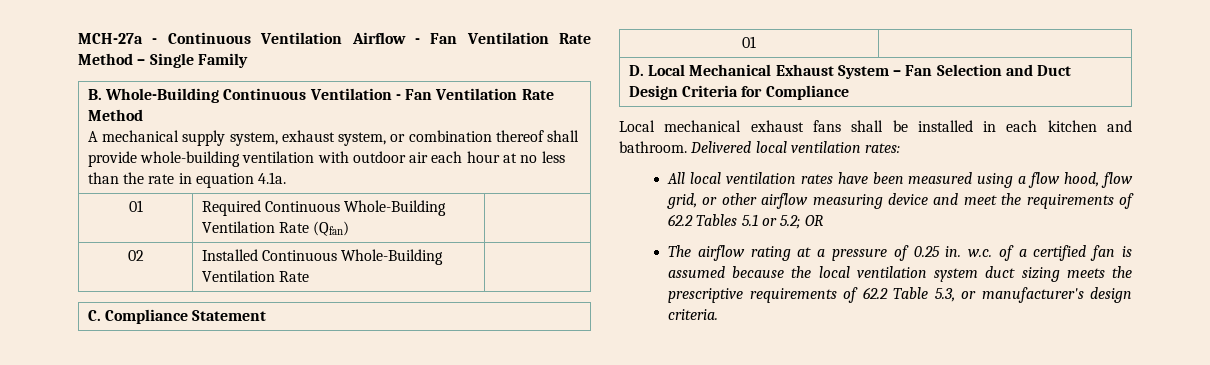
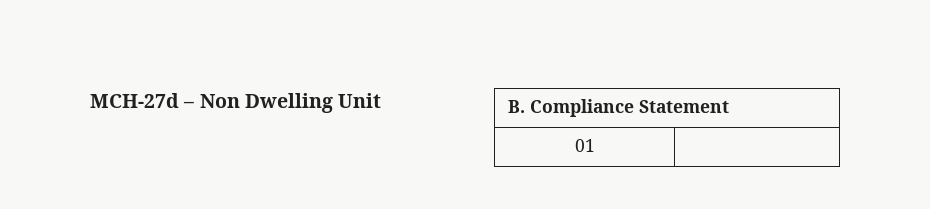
[78,32,591,44] [78,53,248,68] [87,88,554,103] [87,109,143,121] [87,130,580,146] [87,151,565,167] [87,172,287,188] [128,200,143,212] [201,200,447,216] [201,221,350,236] [127,250,144,261] [201,249,444,265] [201,270,309,282] [87,309,267,324] [742,36,756,48] [628,64,1072,79] [628,85,849,100] [619,120,1132,132] [619,141,901,153] [667,172,1133,188] [667,193,1134,209] [668,214,823,229] [668,245,1132,261] [668,266,1132,282] [668,287,1132,303] [668,309,719,320] MCH-27a - Continuous Ventilation Airflow - Fan Ventilation Rate Method – Single Family // B. Whole-Building Continuous Ventilation - Fan Ventilation Rate Method // A mechanical supply system, exhaust system, or combination thereof shall provide whole-building ventilation with outdoor air each hour at no less than the rate in equation 4.1a. // 01 | Required Continuous Whole-Building Ventilation Rate (Qfan) | // 02 | Installed Continuous Whole-Building Ventilation Rate | // C. Compliance Statement // 01 | // D. Local Mechanical Exhaust System – Fan Selection and Duct Design Criteria for Compliance // Local mechanical exhaust fans shall be installed in each kitchen and bathroom. Delivered local ventilation rates: // All local ventilation rates have been measured using a flow hood, flow grid, or other airflow measuring device and meet the requirements of 62.2 Tables 5.1 or 5.2; OR // The airflow rating at a pressure of 0.25 in. w.c. of a certified fan is assumed because the local ventilation system duct sizing meets the prescriptive requirements of 62.2 Table 5.3, or manufacturer's design criteria. -> [90,93,382,113] [508,99,730,117] [574,139,595,152] MCH-27d – Non Dwelling Unit // B. Compliance Statement // 01 |

